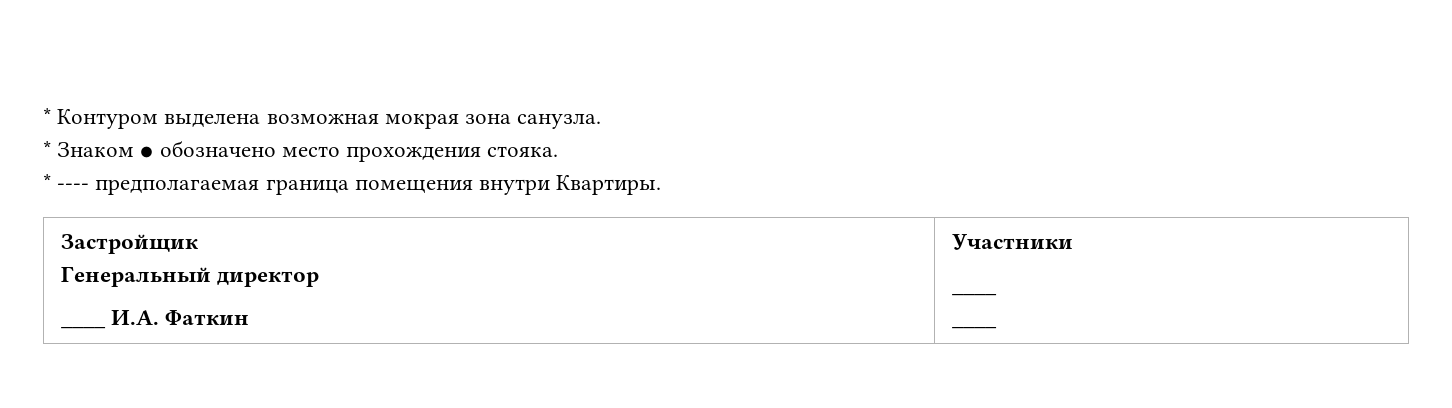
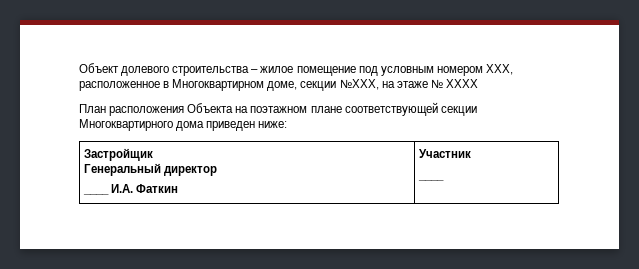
[43,107,602,129] [43,140,559,162] [43,173,662,195] * Контуром выделена возможная мокрая зона санузла. // * Знаком ● обозначено место прохождения стояка. // * ---- предполагаемая граница помещения внутри Квартиры. -> [79,63,513,76] [79,79,478,91] [79,102,477,116] [79,119,288,131] Объект долевого строительства – жилое помещение под условным номером ХХХ, расположенное в Многоквартирном доме, секции №ХХХ, на этаже № ХХХХ // План расположения Объекта на поэтажном плане соответствующей секции Многоквартирного дома приведен ниже:
[951,234,1073,250] [951,292,997,296] [951,325,997,329] Участники // ____ // ____ -> [418,149,471,158] [417,179,444,181] Участник // ____

